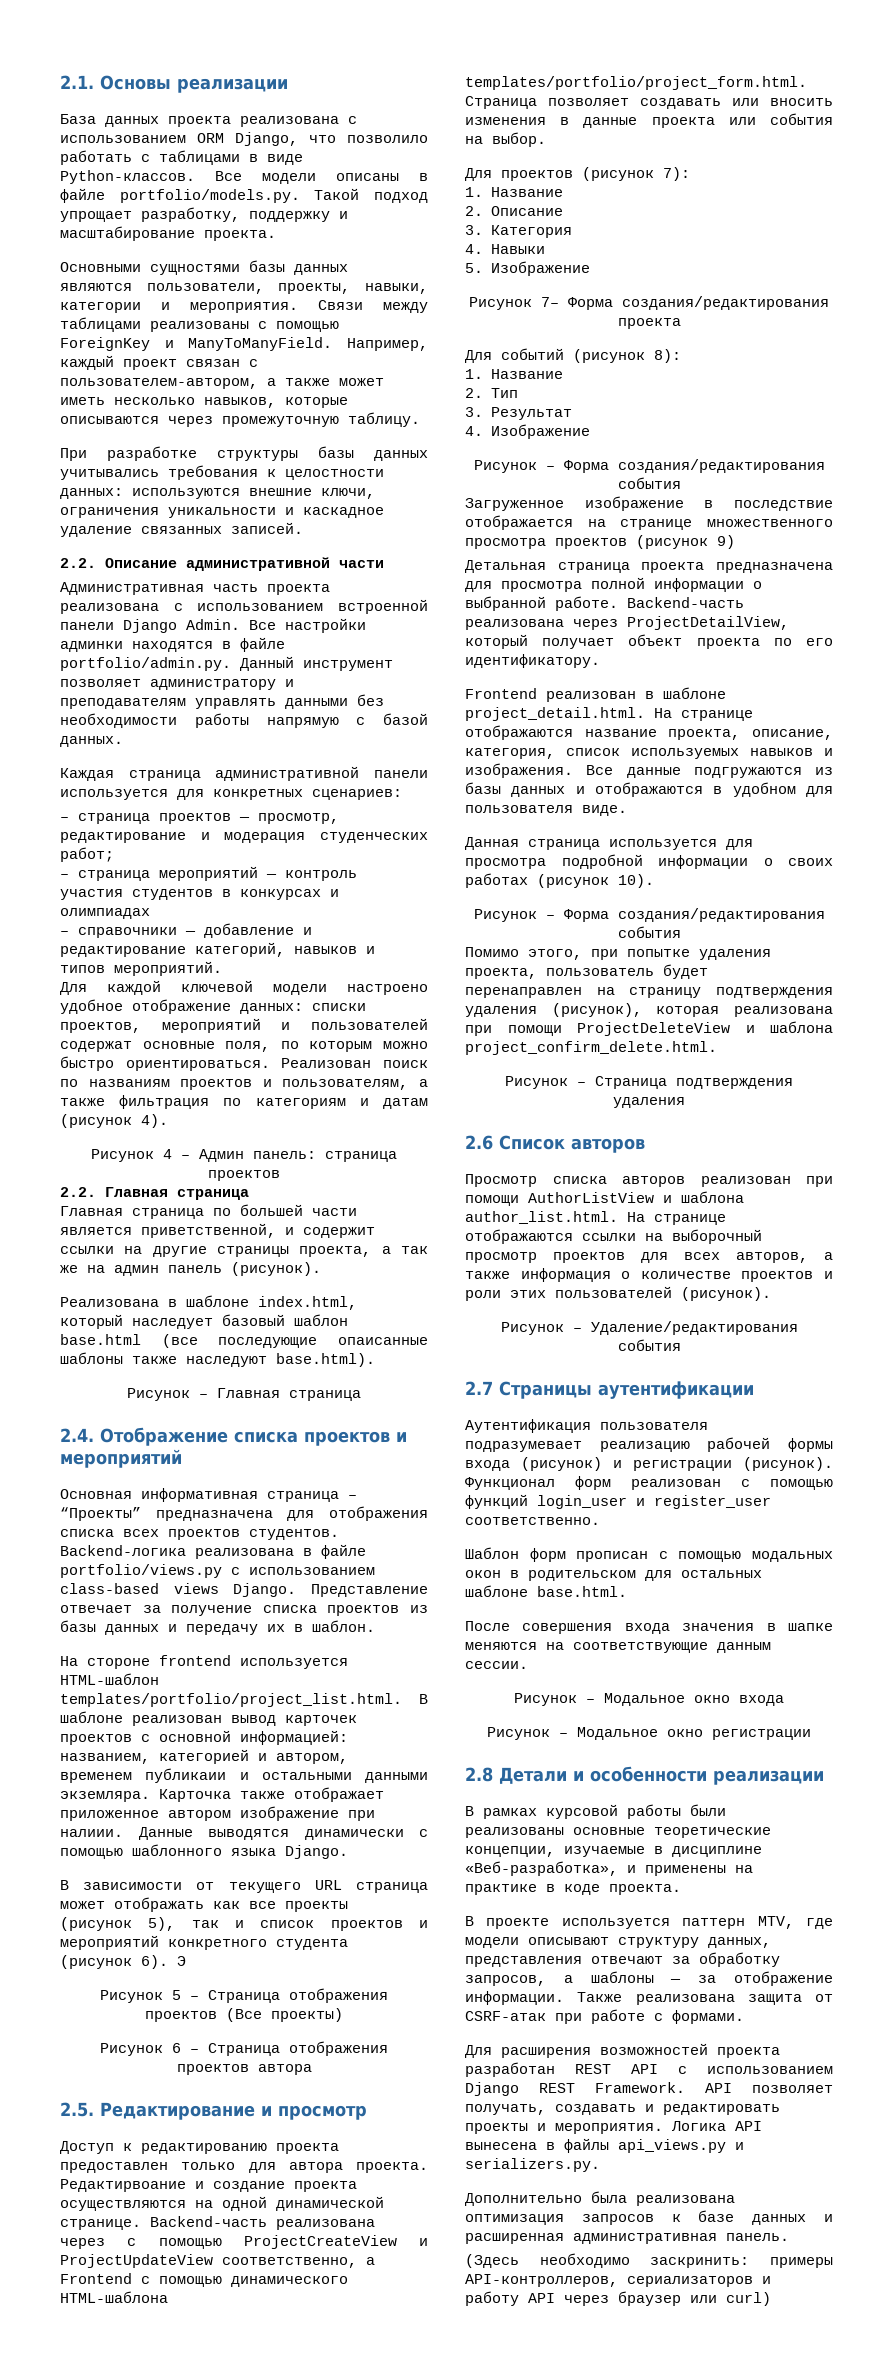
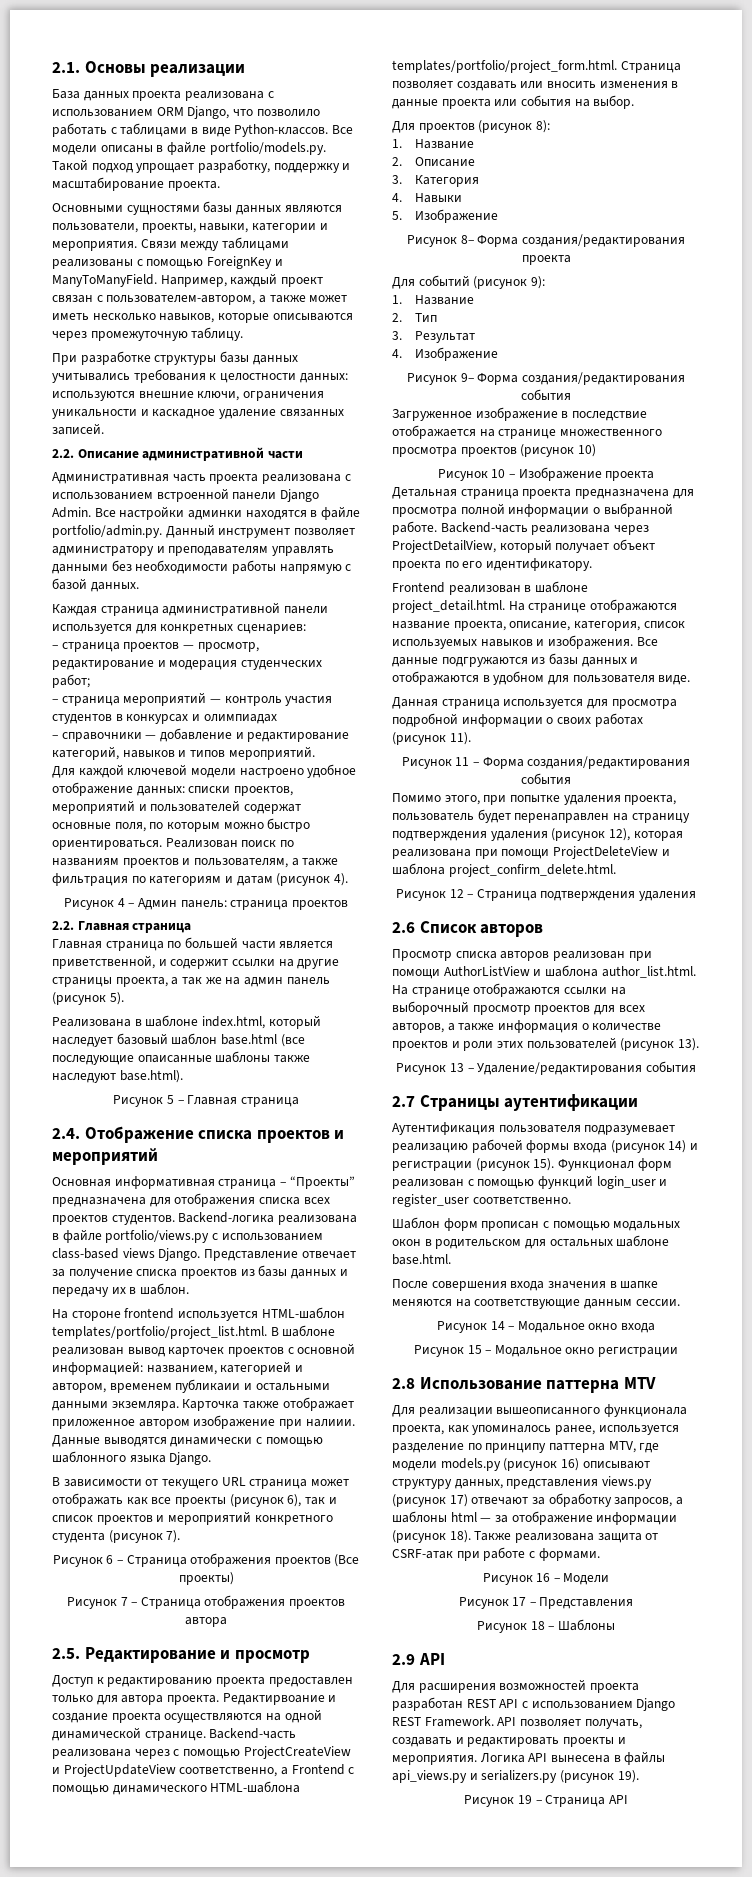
[231,1262,321,1276] (рисунок). -> [52,992,124,1005] (рисунок 5).
(190, 1394) none -> [166,1095,174,1104] 5
[148,1917,176,1931] 5), -> [287,1494,302,1507] 6),
[141,1955,186,1969] [100,1990,181,2003] 6). Э // Рисунок 5 -> [166,1530,181,1543] [52,1555,114,1567] 7). // Рисунок 6
[172,2043,181,2053] 6 -> [120,1597,128,1606] 7
[663,167,690,181] 7): -> [535,120,550,133] 8):
[541,297,559,307] 7– -> [460,235,474,244] 8–
[654,349,681,363] 8): -> [530,276,545,289] 9):
[545,466,555,470] – -> [460,373,474,382] 9–
[717,535,735,549] 9) -> [577,444,596,457] [437,467,655,481] 10) // Рисунок 10 – Изображение проекта
[618,874,654,888] [473,909,537,922] 10). // Рисунок -> [449,732,471,745] [401,757,470,769] 11). // Рисунок 11
[551,1003,642,1017] (рисунок), -> [551,828,630,841] (рисунок 12),
(568, 1082) none -> [449,889,464,898] 12
[681,1287,771,1301] [500,1322,564,1335] (рисунок). // Рисунок -> [620,1038,699,1051] [396,1063,464,1075] (рисунок 13). // Рисунок 13
[521,1457,833,1471] (рисунок) и регистрации (рисунок). -> [610,1140,698,1153] [392,1158,555,1171] (рисунок 14) и регистрации (рисунок 15).
(577, 1699) none -> [490,1321,505,1330] 14
(550, 1733) none -> [467,1345,482,1354] 15
[499,1766,824,1785] [465,1804,726,1819] [465,1827,771,1838] [465,1846,762,1857] [465,1861,753,1876] [465,1884,681,1895] [465,1916,833,1929] [465,1937,519,1948] Детали и особенности реализации // В рамках курсовой работы были реализованы основные теоретические концепции, изучаемые в дисциплине «Веб-разработка», и применены на практике в коде проекта. // В проекте используется паттерн MTV, где модели -> [419,1377,656,1393] [392,1404,687,1417] [392,1425,679,1435] [392,1441,660,1453] [392,1458,579,1471] Использование паттерна MTV // Для реализации вышеописанного функционала проекта, как упоминалось ранее, используется разделение по принципу паттерна MTV, где модели models.py (рисунок 16)
(582, 1961) none -> [601,1476,652,1489] [392,1494,468,1507] views.py (рисунок 17)
(654, 1977) none -> [450,1512,477,1522] html
[465,1991,564,2005] информации. -> [596,1512,678,1525] [392,1530,471,1543] информации (рисунок 18).
(744, 2017) none -> [482,1573,610,1585] [458,1597,634,1609] [477,1619,615,1633] [392,1653,445,1665] // Рисунок 16 – Модели // Рисунок 17 – Представления // Рисунок 18 – Шаблоны // 2.9 API
[465,2158,600,2172] [465,2191,735,2206] [465,2210,833,2225] [465,2233,789,2244] [465,2253,833,2268] [465,2274,771,2287] [465,2291,771,2306] serializers.py. // Дополнительно была реализована оптимизация запросов к базе данных и расширенная административная панель. // (Здесь необходимо заскринить: примеры API-контроллеров, сериализаторов и работу API через браузер или curl) -> [481,1770,639,1783] [464,1795,628,1807] serializers.py (рисунок 19). // Рисунок 19 – Страница API

